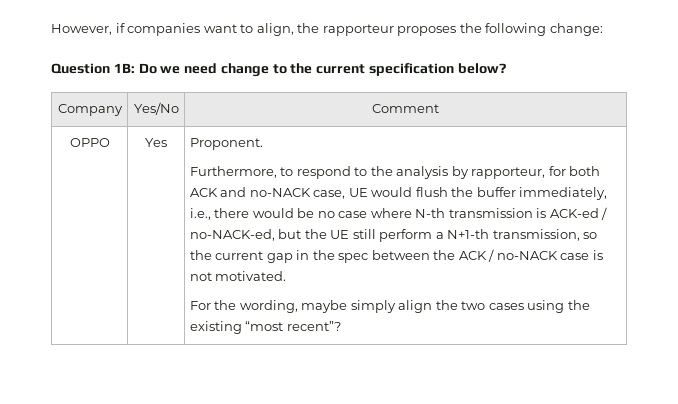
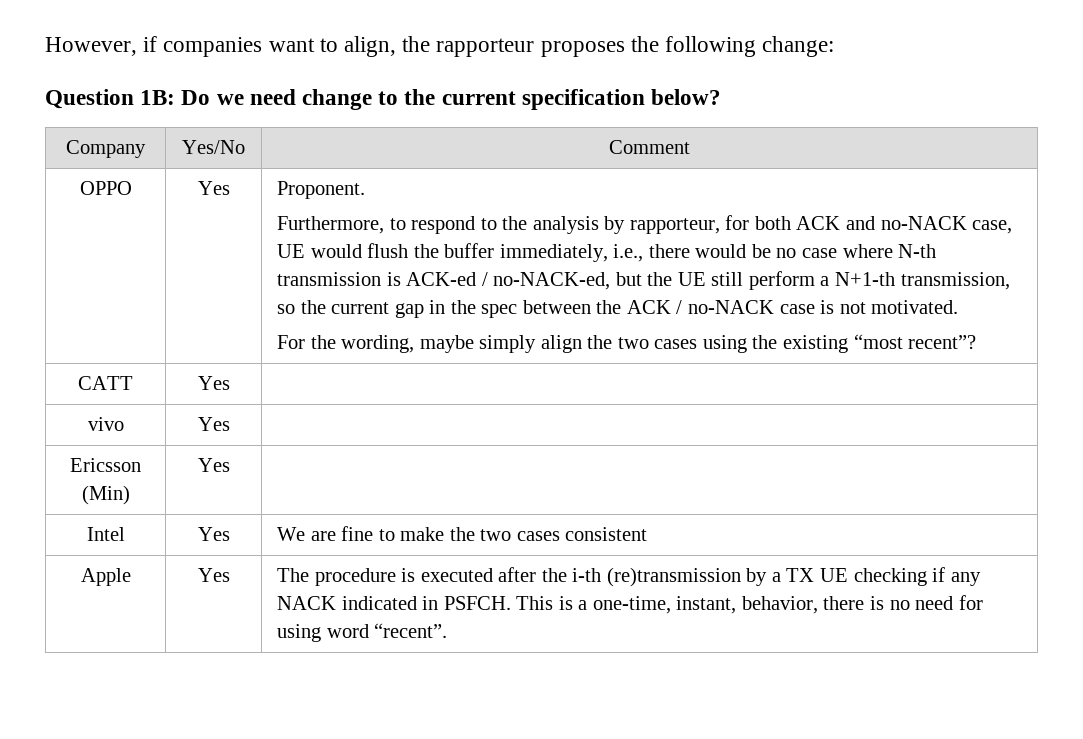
(341, 326) none -> [78,376,133,390] [197,376,230,390] [87,417,124,431] [197,417,230,431] [70,458,141,472] [81,485,130,505] [197,458,230,472] [86,527,125,541] [197,527,230,541] [277,526,648,541] [80,568,131,586] [197,568,230,582] [277,567,981,587] [277,595,983,614] [277,623,448,642] // CATT | Yes | // vivo | Yes | // Ericsson (Min) | Yes | // Intel | Yes | We are fine to make the two cases consistent // Apple | Yes | The procedure is executed after the i-th (re)transmission by a TX UE checking if any NACK indicated in PSFCH. This is a one-time, instant, behavior, there is no need for using word “recent”.

